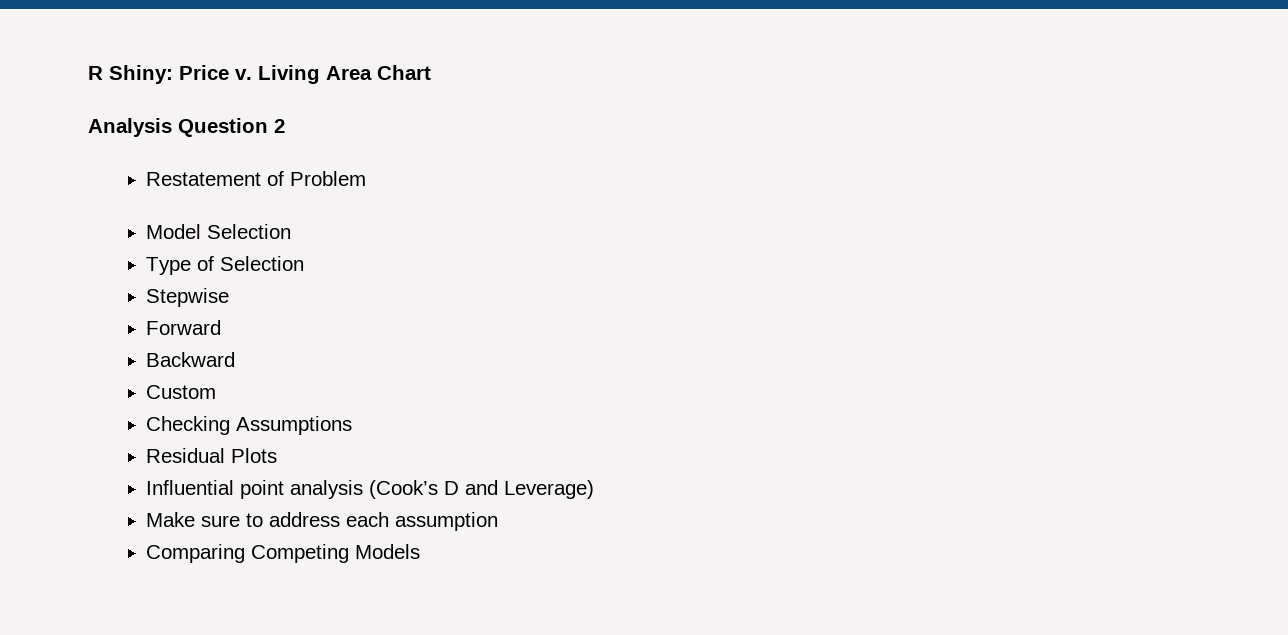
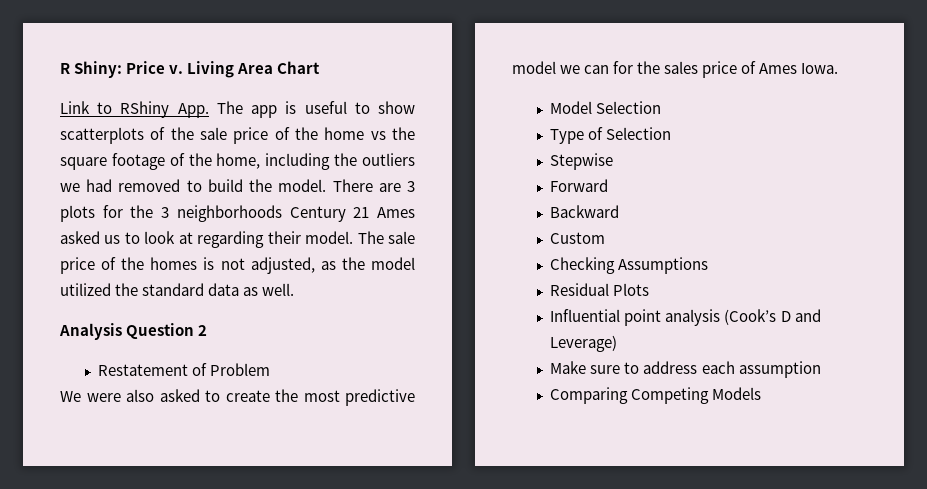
(431, 72) none -> [60,101,416,118] [60,127,415,144] [60,153,416,170] [60,179,416,192] [60,205,415,222] [60,231,416,248] [60,257,415,274] [60,283,295,296] // Link to RShiny App. The app is useful to show scatterplots of the sale price of the home vs the square footage of the home, including the outliers we had removed to build the model. There are 3 plots for the 3 neighborhoods Century 21 Ames asked us to look at regarding their model. The sale price of the homes is not adjusted, as the model utilized the standard data as well.
(367, 178) none -> [60,389,415,406] [512,61,839,78] // We were also asked to create the most predictive model we can for the sales price of Ames Iowa.

